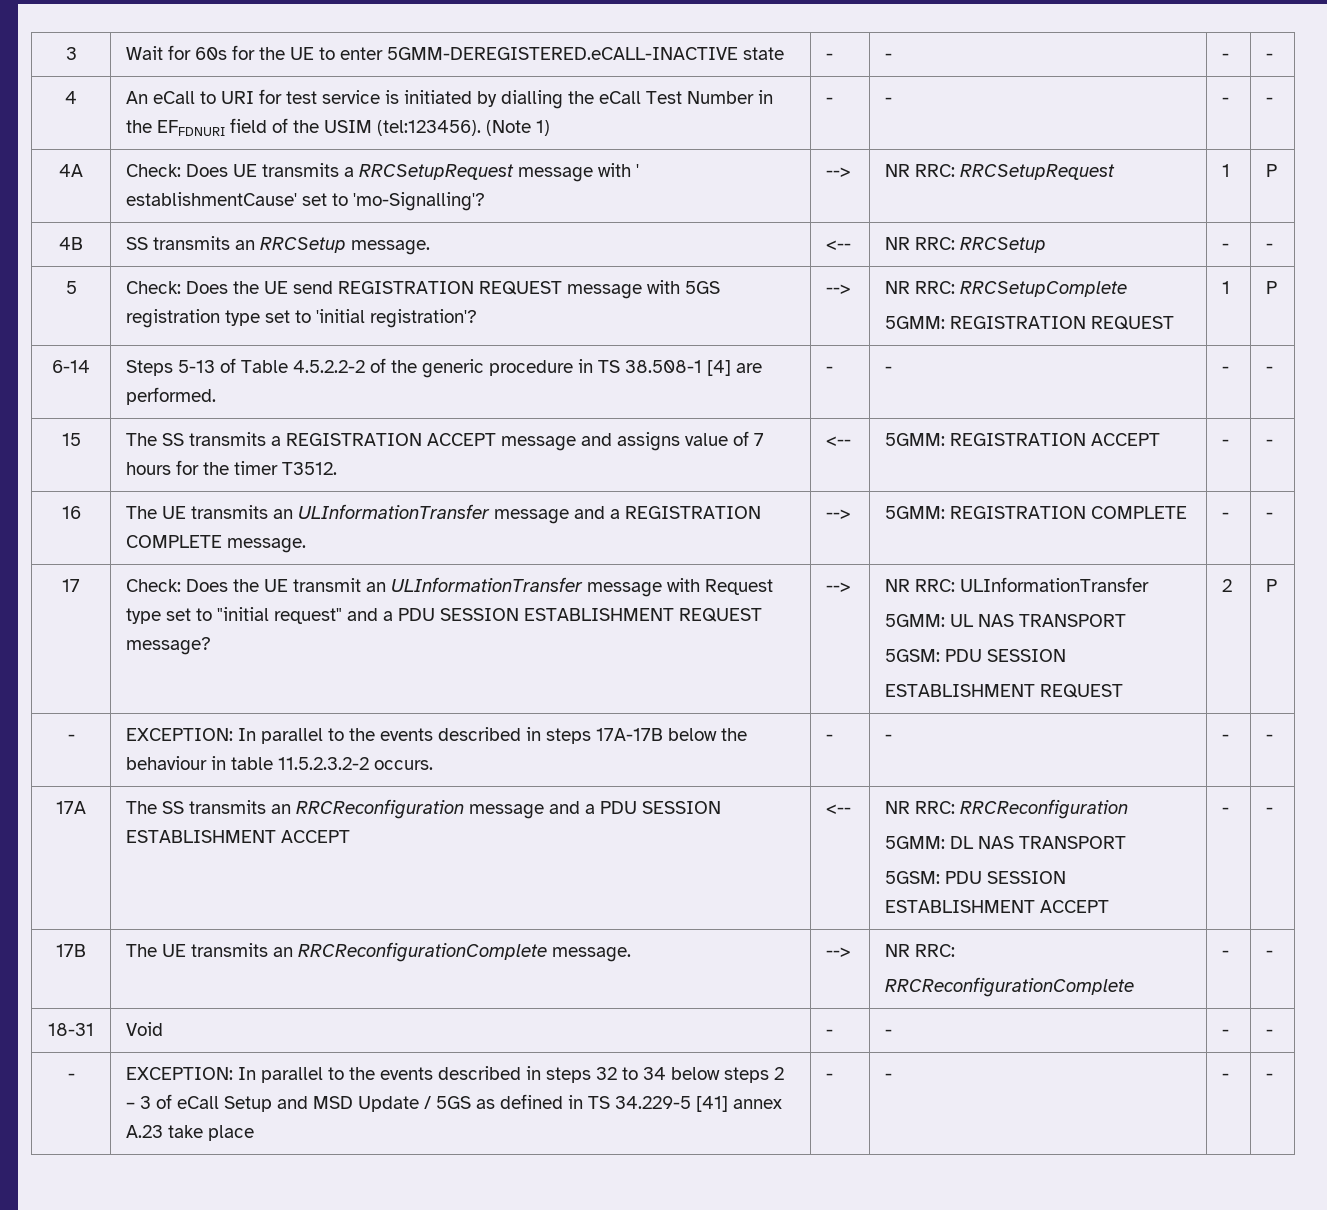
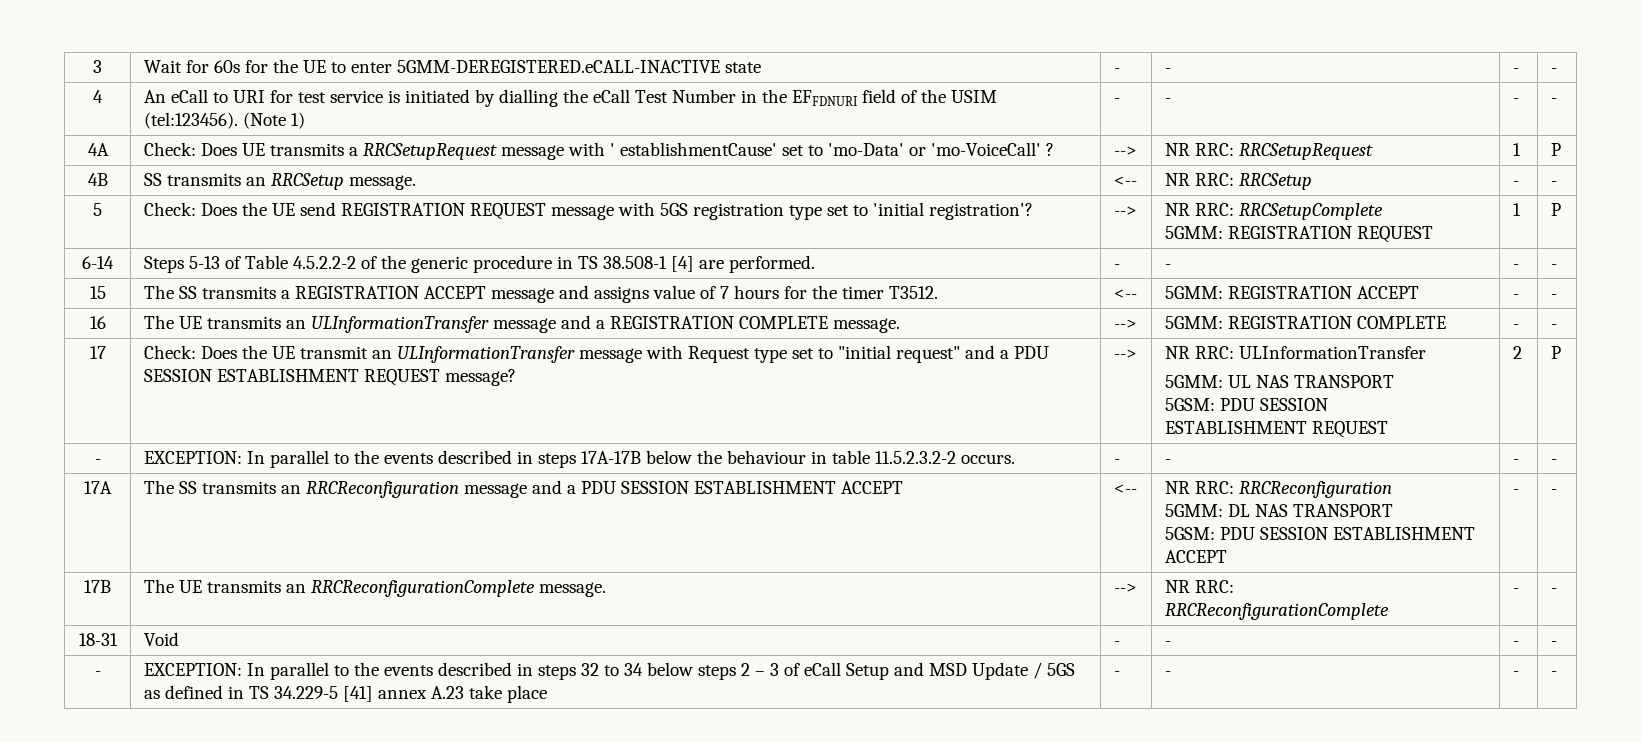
[353,192,486,211] 'mo-Signalling'? -> [827,142,1054,156] 'mo-Data' or 'mo-VoiceCall' ?

